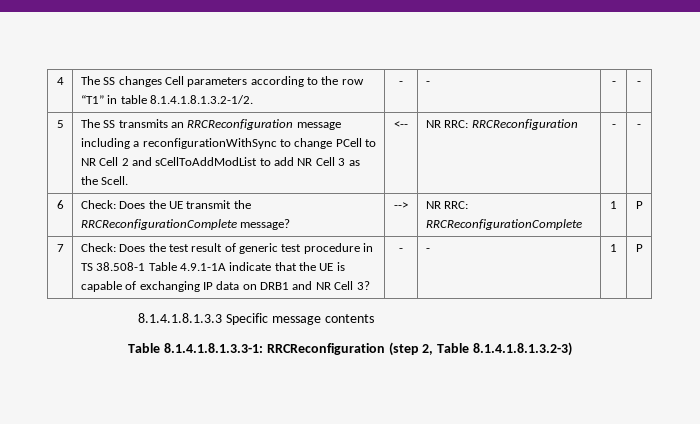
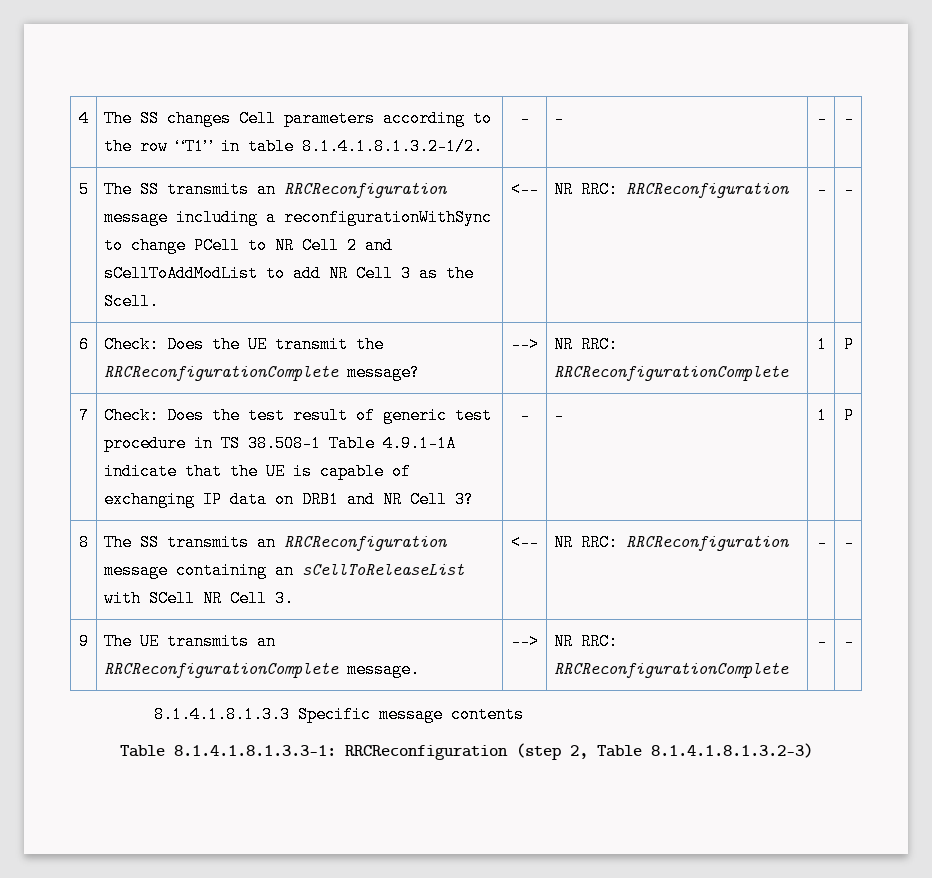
(643, 248) none -> [79,534,89,551] [104,534,448,551] [104,562,465,579] [104,590,295,607] [511,534,539,551] [554,534,790,551] [816,534,827,551] [843,534,854,551] [79,633,89,650] [104,633,277,650] [104,661,421,678] [511,633,539,650] [554,633,619,650] [554,662,790,678] [816,633,827,650] [843,633,854,650] // 8 | The SS transmits an RRCReconfiguration message containing an sCellToReleaseList with SCell NR Cell 3. | <-- | NR RRC: RRCReconfiguration | - | - // 9 | The UE transmits an RRCReconfigurationComplete message. | --> | NR RRC: RRCReconfigurationComplete | - | -

